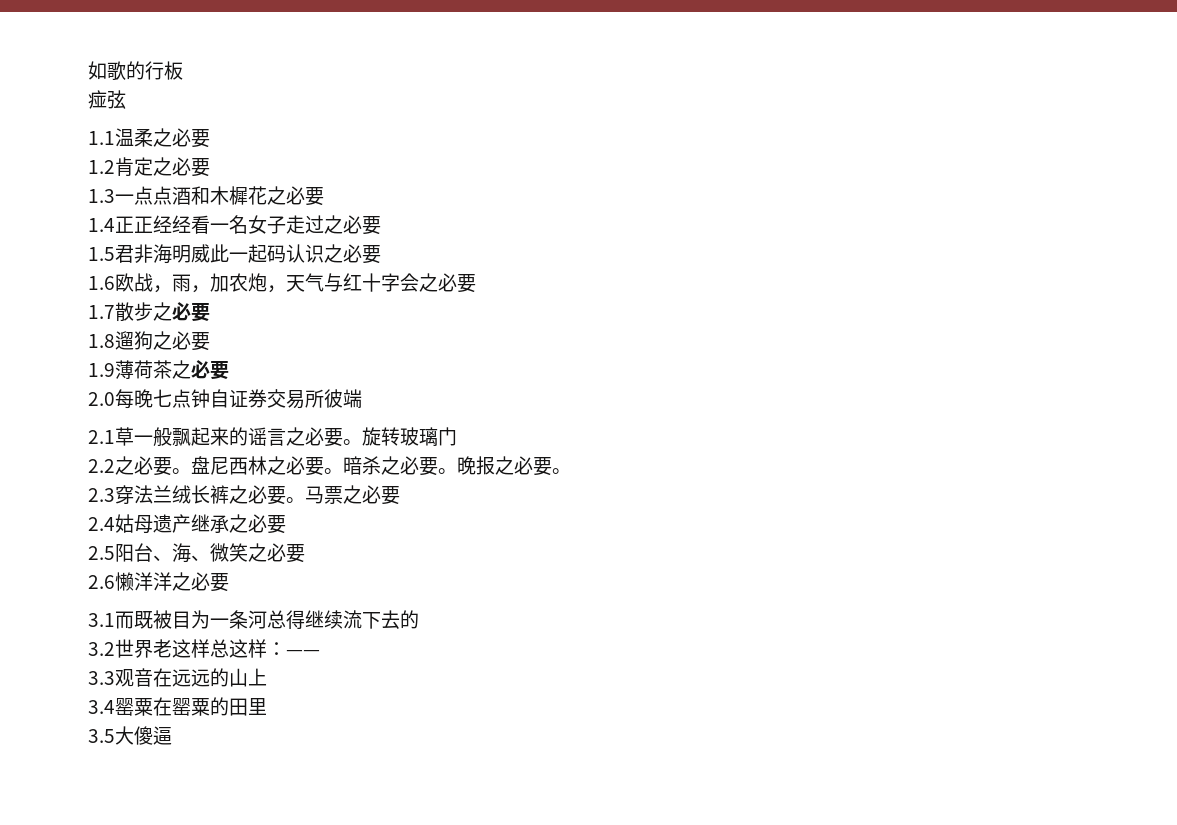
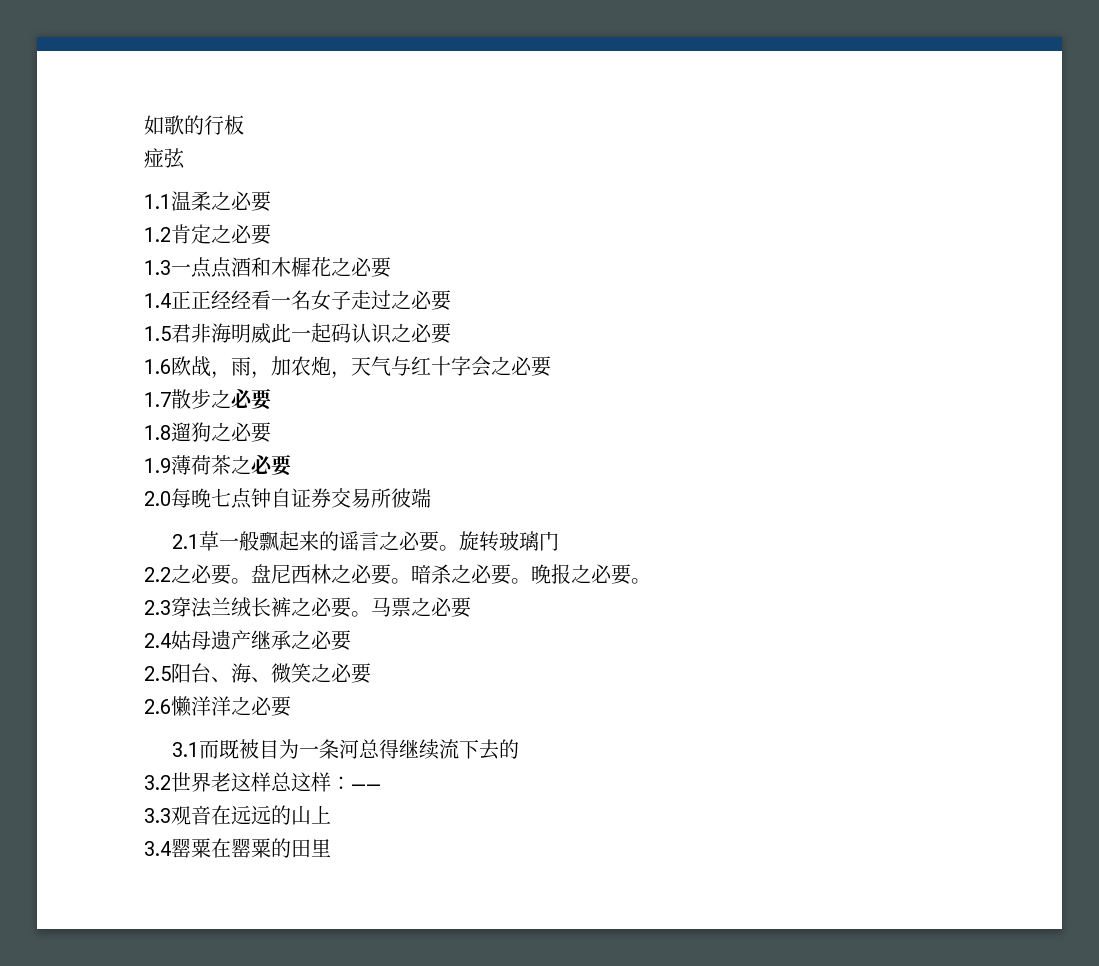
[88,726,172,745] // 3.5大傻逼 -> (331, 848) none

